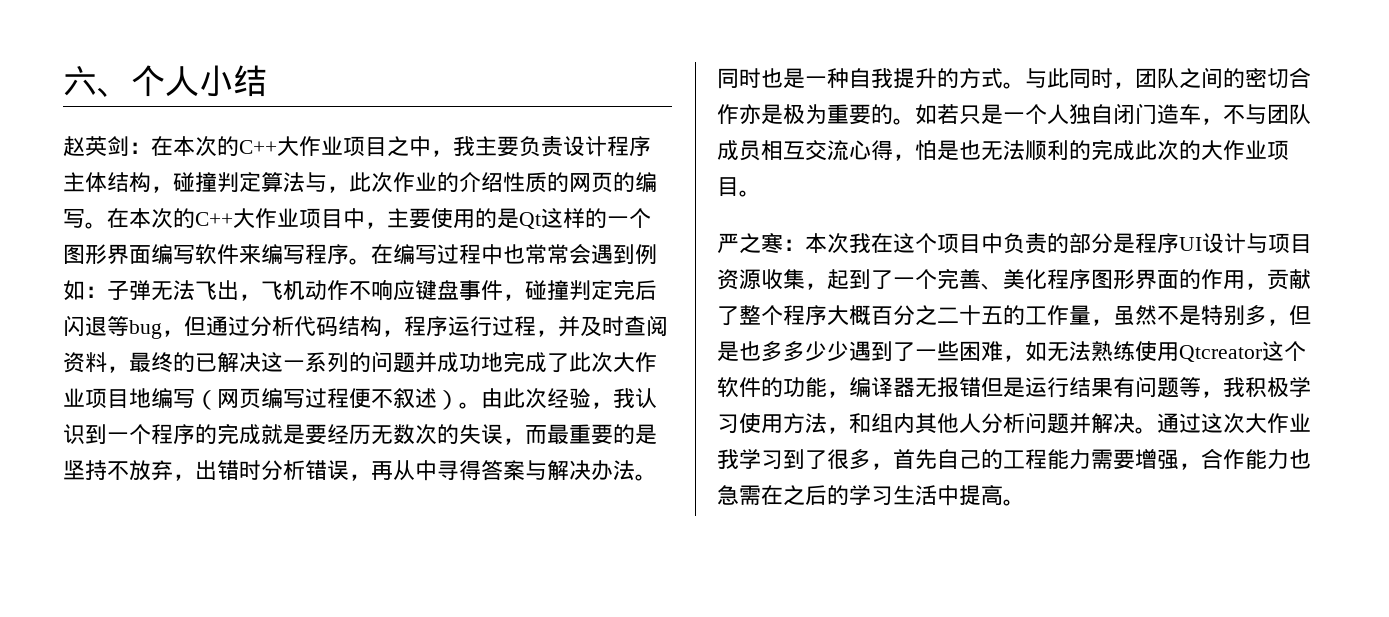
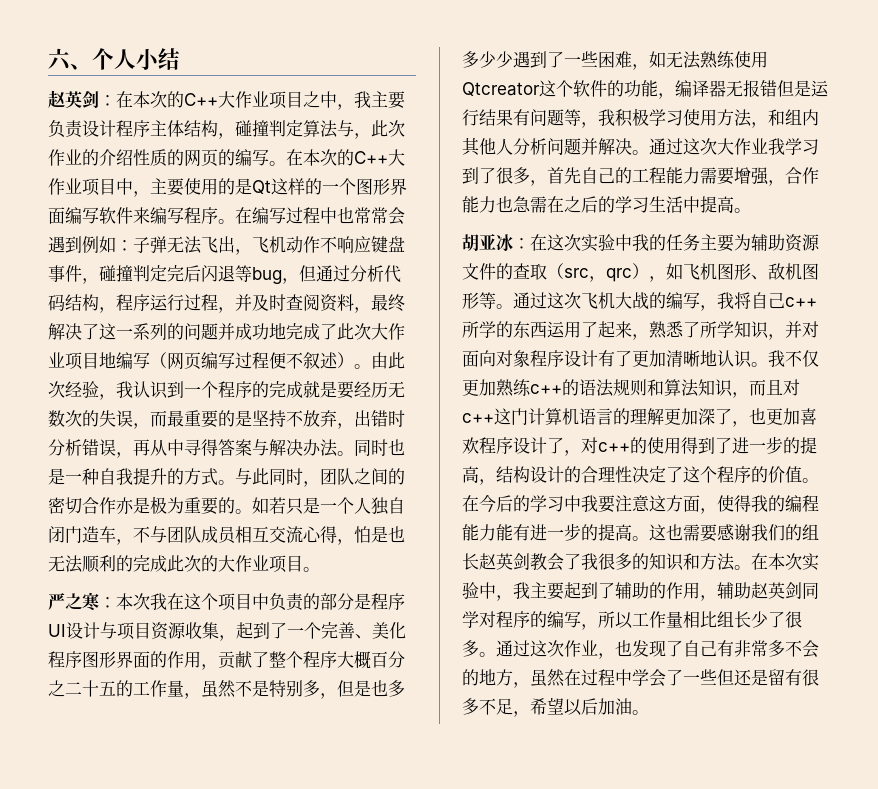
[173,352,261,373] 的已解决 -> [48,323,99,340] 解决了
(1025, 502) none -> [462,234,820,252] [462,263,819,282] [462,292,817,311] [462,321,819,340] [462,350,819,368] [462,379,800,398] [462,408,817,427] [462,436,817,456] [462,466,819,485] [462,494,819,514] [462,523,819,542] [462,553,819,571] [462,582,819,601] [462,611,802,630] [462,640,819,659] [462,669,819,688] [462,697,649,717] // 胡亚冰：在这次实验中我的任务主要为辅助资源文件的查取（src，qrc），如飞机图形、敌机图形等。通过这次飞机大战的编写，我将自己c++所学的东西运用了起来，熟悉了所学知识，并对面向对象程序设计有了更加清晰地认识。我不仅更加熟练c++的语法规则和算法知识，而且对c++这门计算机语言的理解更加深了，也更加喜欢程序设计了，对c++的使用得到了进一步的提高，结构设计的合理性决定了这个程序的价值。在今后的学习中我要注意这方面，使得我的编程能力能有进一步的提高。这也需要感谢我们的组长赵英剑教会了我很多的知识和方法。在本次实验中，我主要起到了辅助的作用，辅助赵英剑同学对程序的编写，所以工作量相比组长少了很多。通过这次作业，也发现了自己有非常多不会的地方，虽然在过程中学会了一些但还是留有很多不足，希望以后加油。

